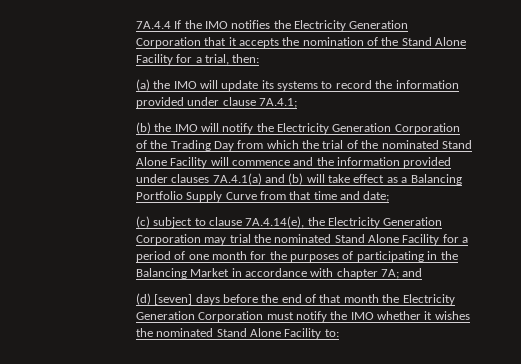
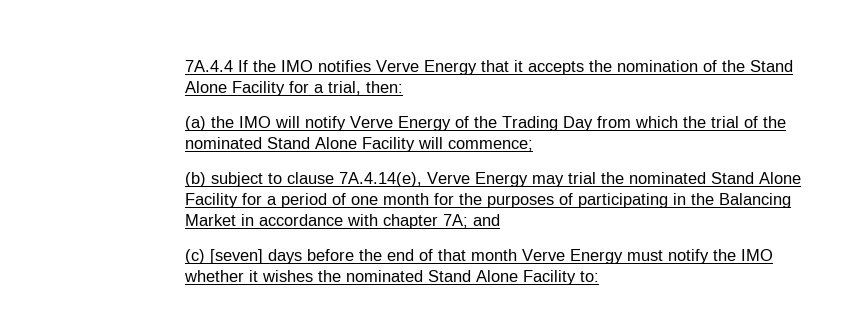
[273,20,409,31] [135,37,201,48] the Electricity Generation Corporation -> [375,60,477,75] Verve Energy
[221,80,459,91] [135,97,297,108] [135,122,460,134] update its systems to record the information provided under clause 7A.4.1; // (b) the IMO will notify the Electricity Generation Corporation -> [304,116,451,131] notify Verve Energy
[231,157,452,168] [135,173,462,185] [135,191,390,202] [135,216,443,228] [135,234,201,245] commence and the information provided under clauses 7A.4.1(a) and (b) will take effect as a Balancing Portfolio Supply Curve from that time and date; // (c) subject to clause 7A.4.14(e), the Electricity Generation Corporation -> [447,140,533,151] [184,172,528,187] commence; // (b) subject to clause 7A.4.14(e), Verve Energy
[135,293,151,305] (d) -> [184,249,205,264] (c)
[382,294,455,305] [135,311,264,322] the Electricity Generation Corporation -> [521,249,623,264] Verve Energy

